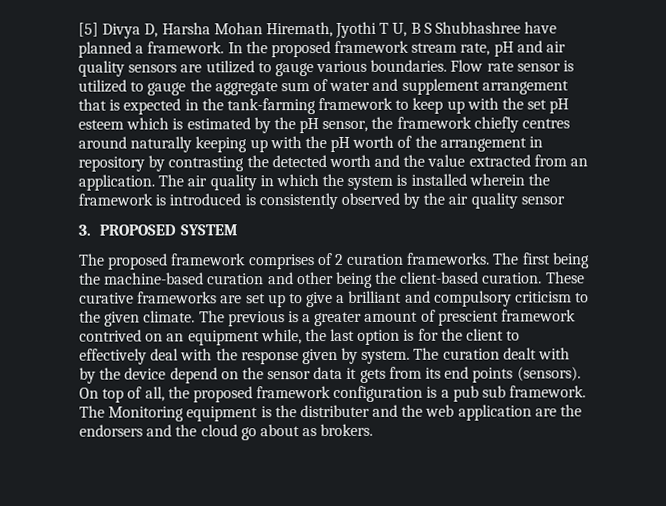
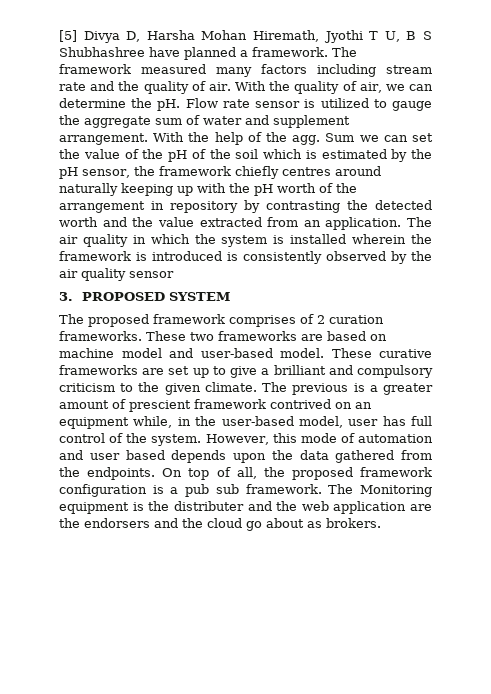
[227,40,567,58] [78,59,448,77] In the proposed framework stream rate, pH and air quality sensors are utilized to gauge various boundaries. -> [332,47,357,57] [59,64,432,77] [59,81,433,94] [59,98,181,111] The framework measured many factors including stream rate and the quality of air. With the quality of air, we can determine the pH.
[481,80,569,95] [78,97,570,115] [78,119,124,130] arrangement that is expected in the tank-farming framework to keep up with the set pH esteem -> [59,132,433,145] [59,149,259,162] arrangement. With the help of the agg. Sum we can set the value of the pH of the soil
[492,252,590,269] [79,271,543,288] The first being the machine-based curation and other being the client-based curation. -> [146,331,387,341] [59,348,324,358] These two frameworks are based on machine model and user-based model.
[304,328,521,345] [79,347,571,365] [79,366,581,384] the last option is for the client to effectively deal with the response given by system. The curation dealt with by the device depend on the sensor data it gets from its end points (sensors). -> [177,416,432,428] [59,433,433,446] [59,450,432,463] [59,467,156,480] in the user-based model, user has full control of the system. However, this mode of automation and user based depends upon the data gathered from the endpoints.

